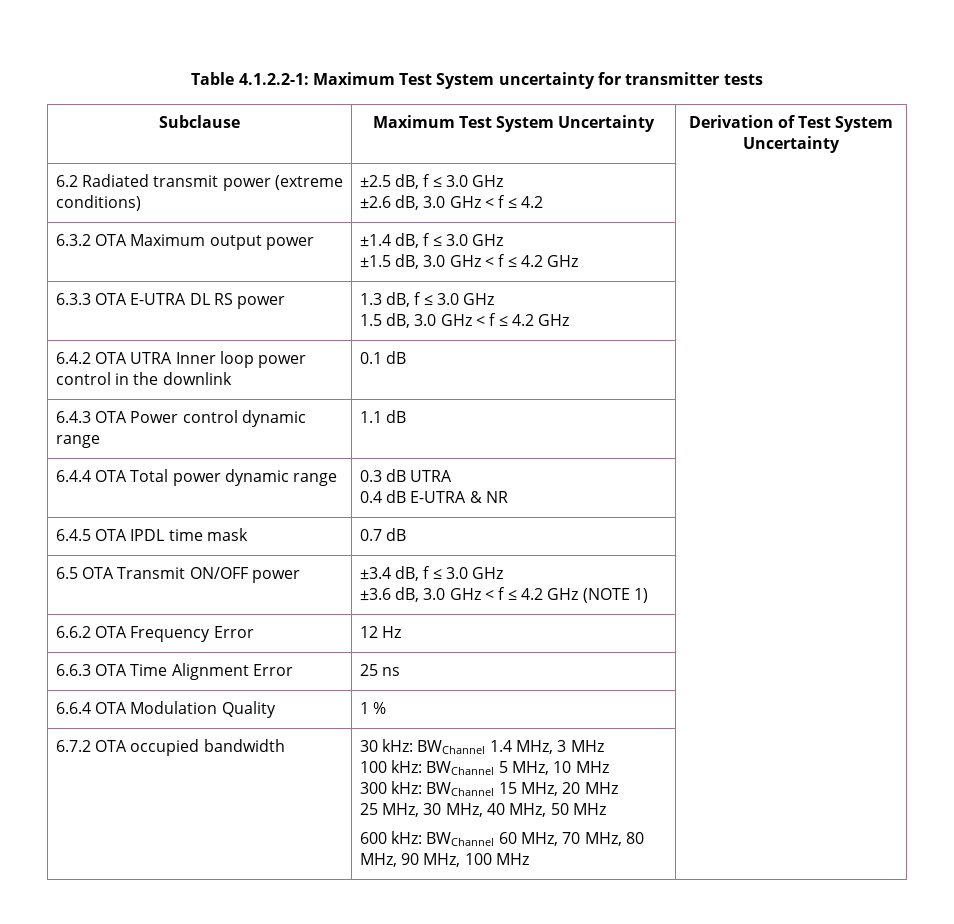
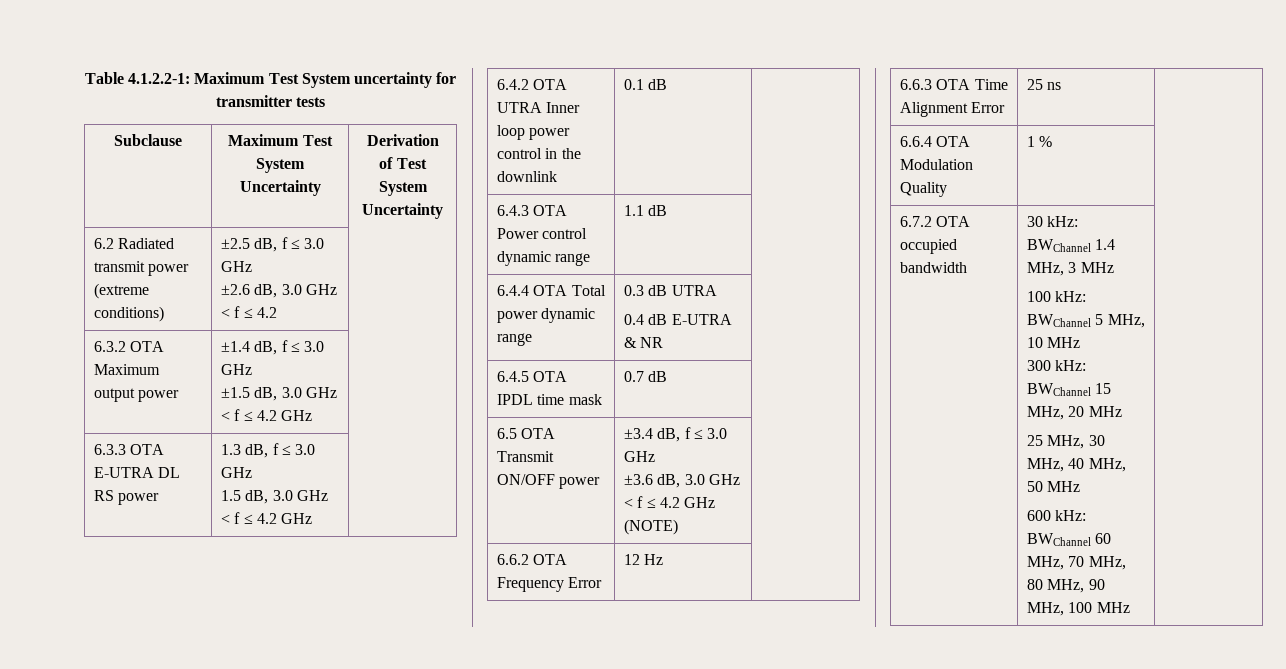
[582,588,648,603] (NOTE 1) -> [624,519,679,535] (NOTE)

